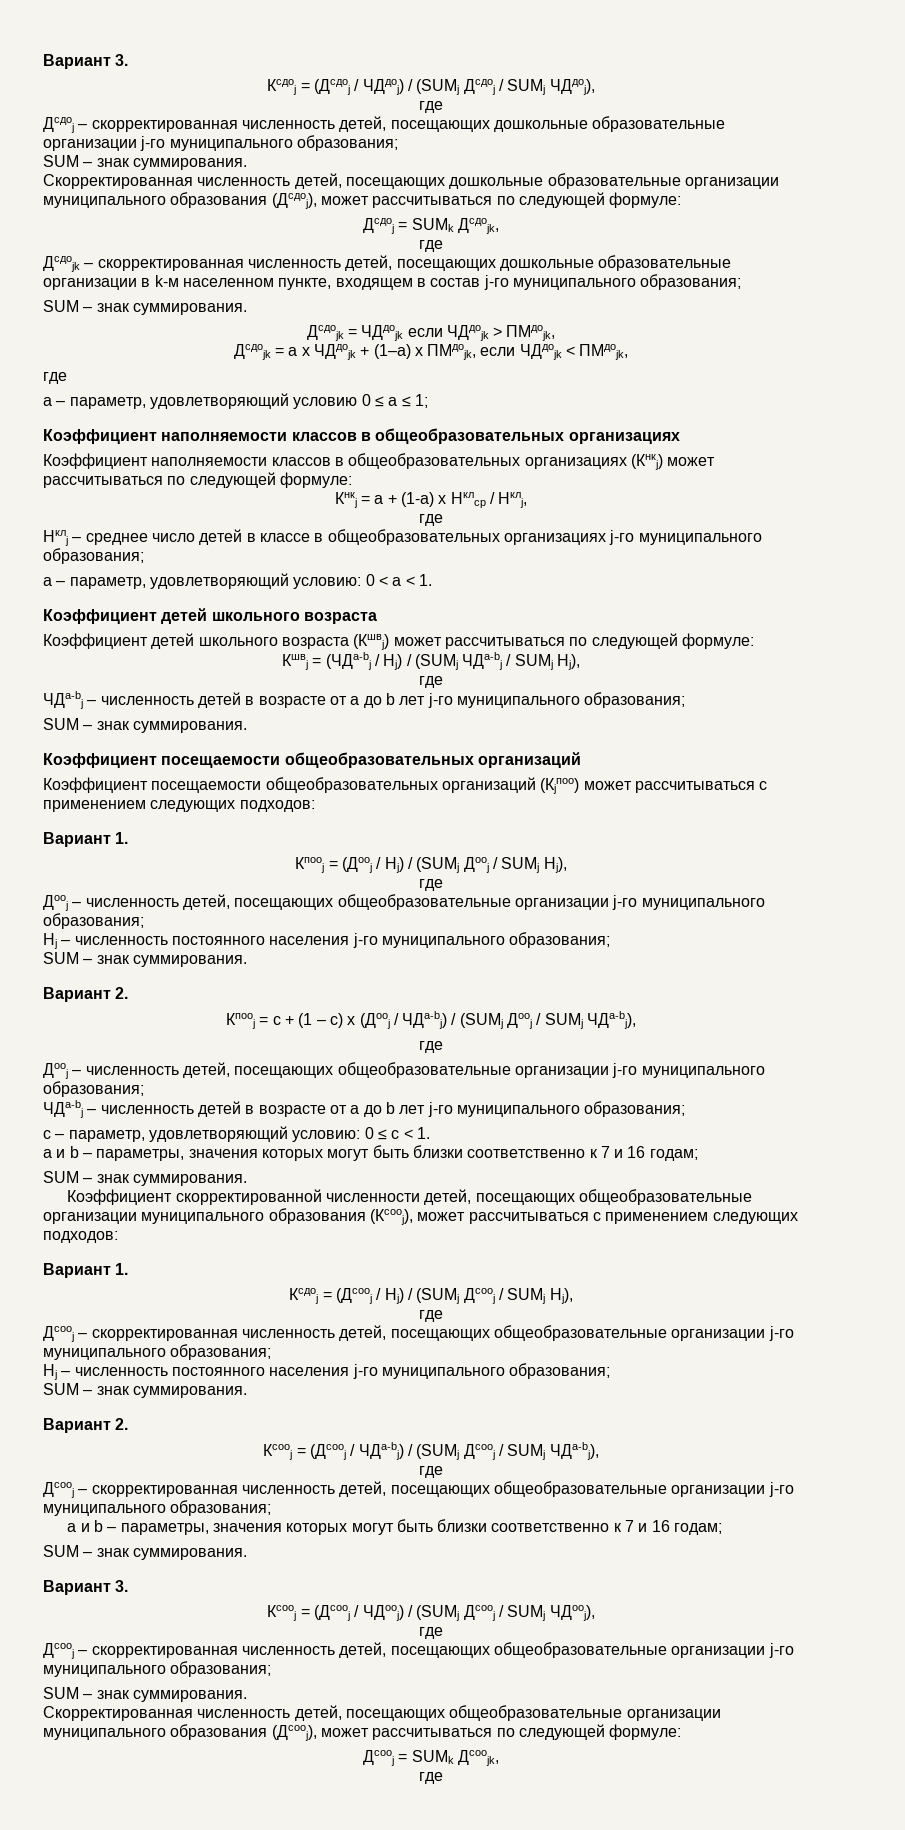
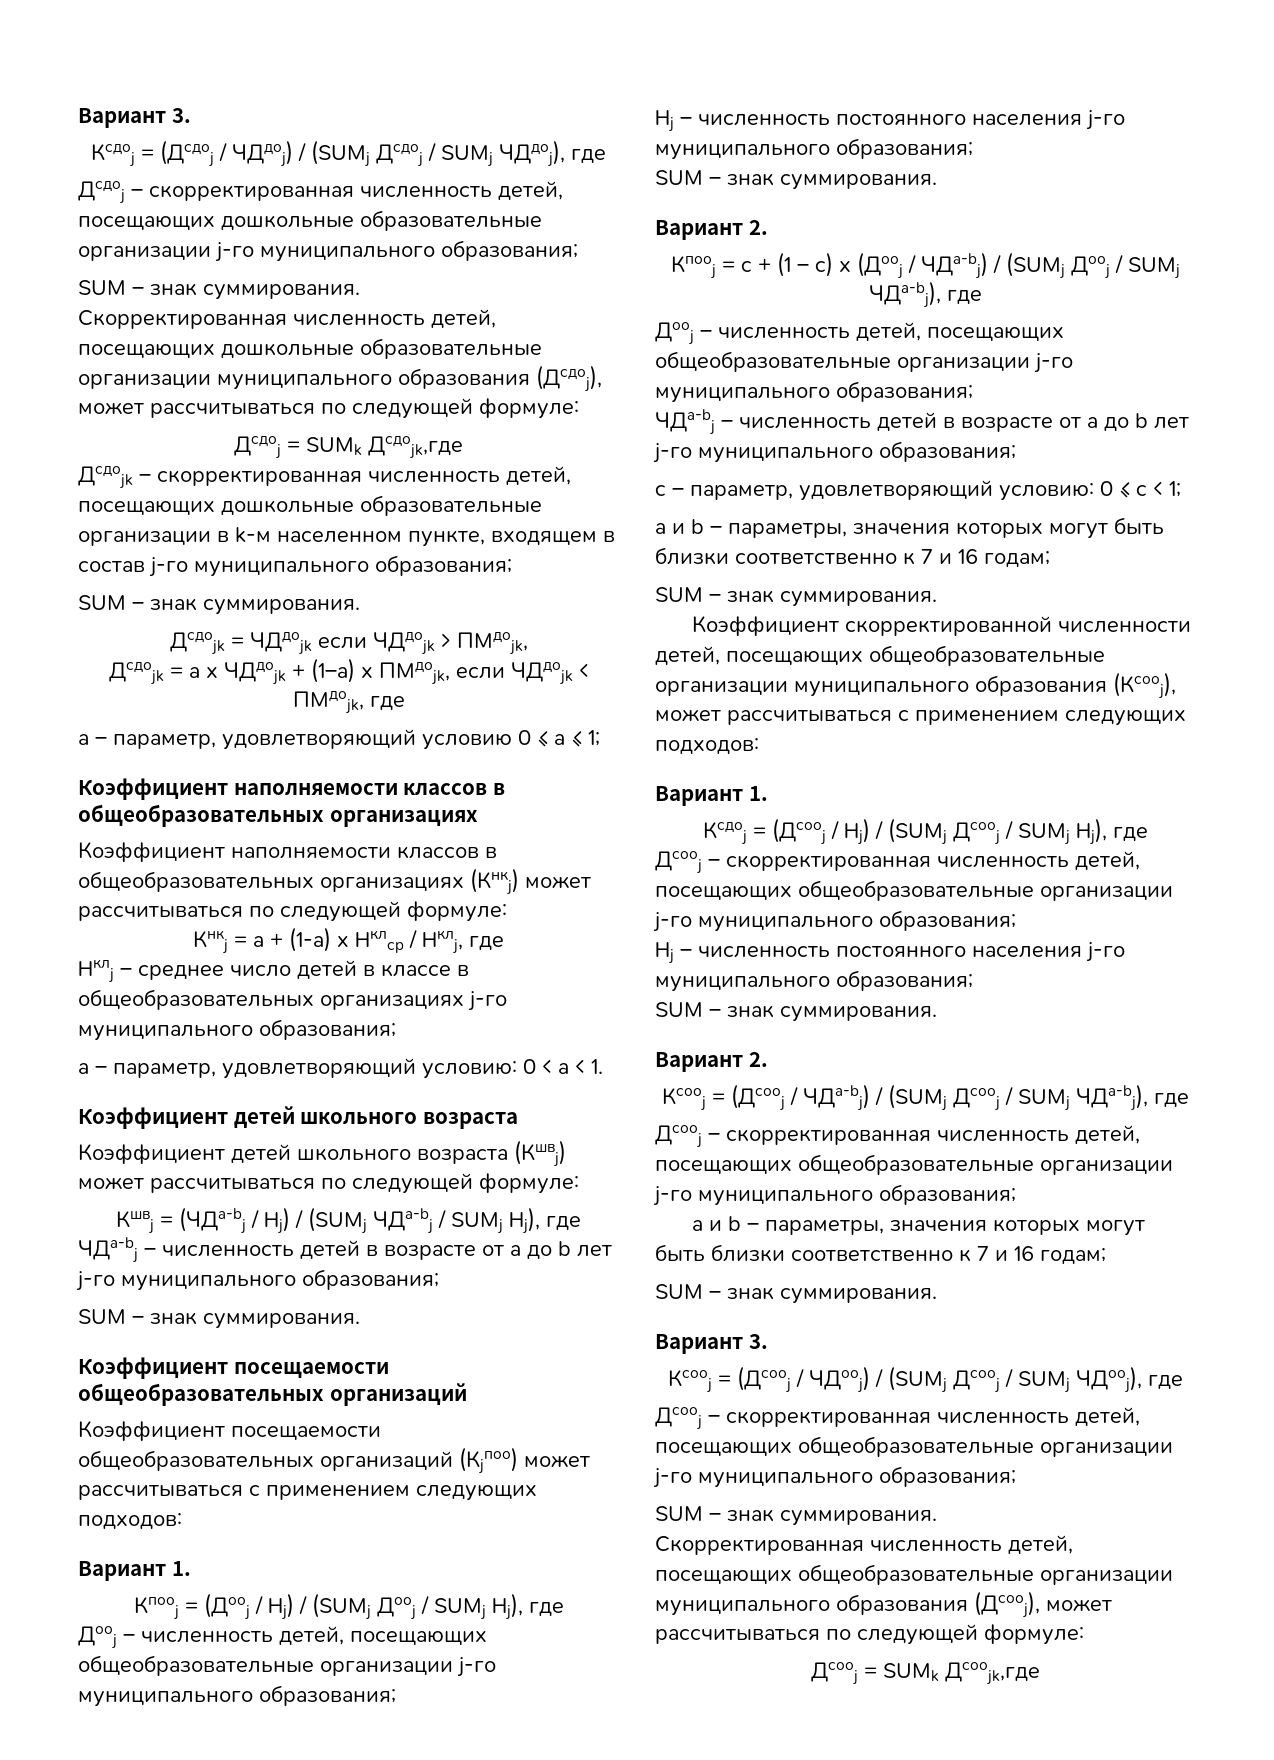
(595, 87) // -> (565, 153) none
[457,218,499,234] [419,240,443,252] Дсдоjk, // где -> [368,436,463,459] Дсдоjk,где
(629, 352) // -> (364, 702) none
(528, 500) // -> (463, 942) none
(581, 662) // -> (540, 1220) none
(567, 865) // -> (523, 1606) none
(637, 1020) // -> (941, 294) none
[416,1127,430,1139] 1. -> [1169,481,1181,497] 1;
(573, 1296) // -> (1107, 831) none
(599, 1451) // -> (1148, 1097) none
(595, 1613) // -> (1142, 1379) none
[457,1750,499,1766] [419,1772,443,1784] Дсооjk, // где -> [945,1662,1040,1685] Дсооjk,где

